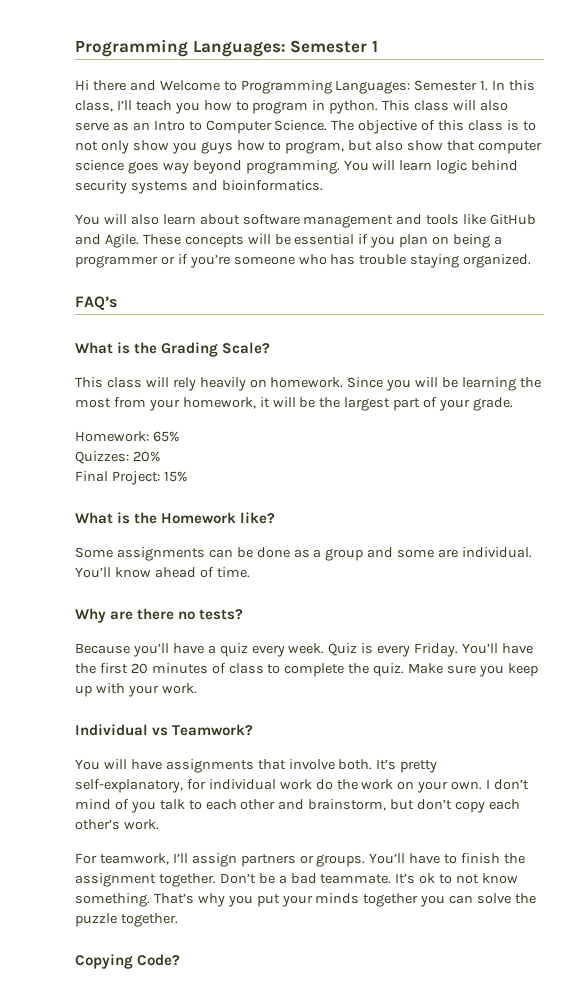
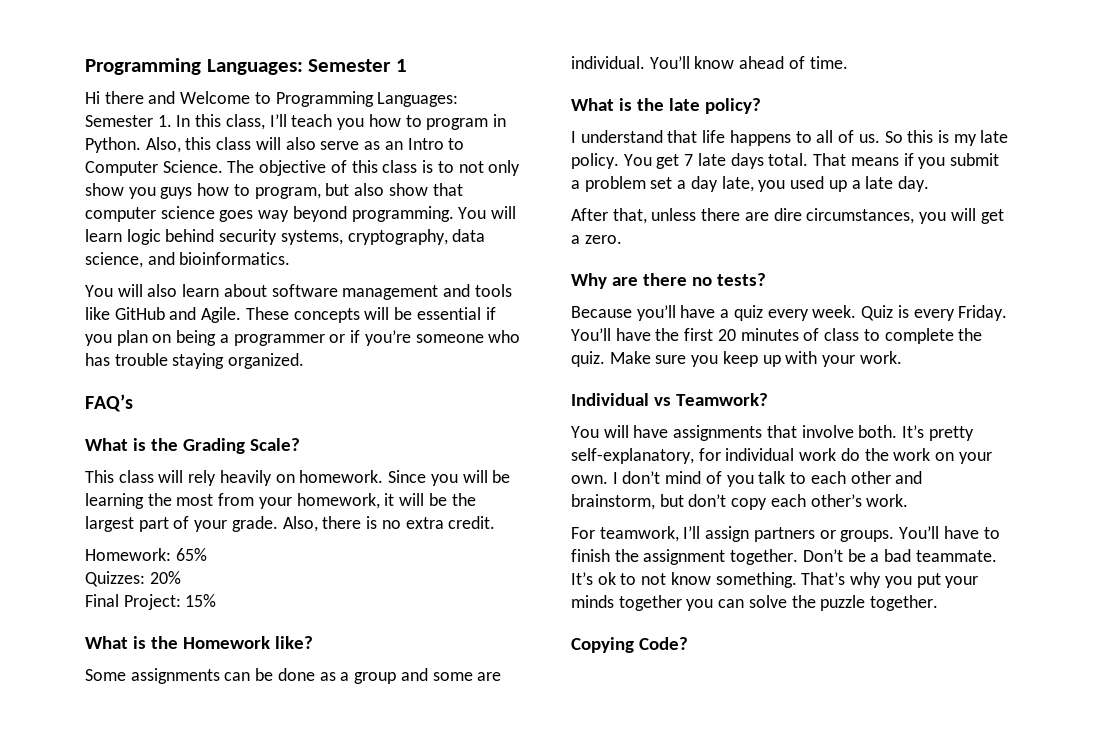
[329,100,411,114] python. This -> [85,137,212,153] Python. Also, this
[130,181,188,194] systems -> [280,229,486,245] [85,252,143,268] systems, cryptography, data science,
(513, 404) none -> [282,516,496,532] Also, there is no extra credit.
(250, 572) none -> [571,98,761,114] [571,130,1009,146] [571,153,999,169] [571,176,929,192] [571,208,1004,224] [571,235,622,244] // What is the late policy? // I understand that life happens to all of us. So this is my late policy. You get 7 late days total. That means if you submit a problem set a day late, you used up a late day. // After that, unless there are dire circumstances, you will get a zero.

